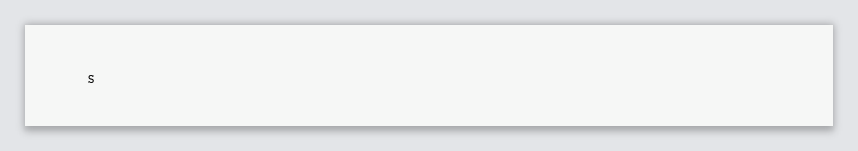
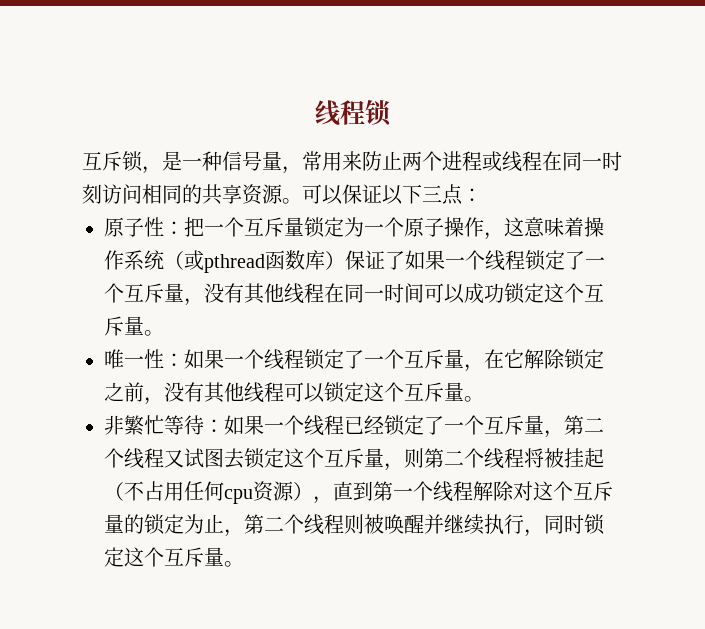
[88,75,94,83] s -> [315,99,392,126] [82,151,622,174] [82,184,482,205] [104,217,604,240] [104,250,605,273] [104,283,604,306] [104,316,164,336] [104,349,604,372] [104,382,484,405] [104,415,604,438] [104,448,604,471] [104,481,613,504] [104,514,605,537] [104,547,244,567] 线程锁 // 互斥锁，是一种信号量，常用来防止两个进程或线程在同一时刻访问相同的共享资源。可以保证以下三点： // 原子性：把一个互斥量锁定为一个原子操作，这意味着操作系统（或pthread函数库）保证了如果一个线程锁定了一个互斥量，没有其他线程在同一时间可以成功锁定这个互斥量。 // 唯一性：如果一个线程锁定了一个互斥量，在它解除锁定之前，没有其他线程可以锁定这个互斥量。 // 非繁忙等待：如果一个线程已经锁定了一个互斥量，第二个线程又试图去锁定这个互斥量，则第二个线程将被挂起（不占用任何cpu资源），直到第一个线程解除对这个互斥量的锁定为止，第二个线程则被唤醒并继续执行，同时锁定这个互斥量。

